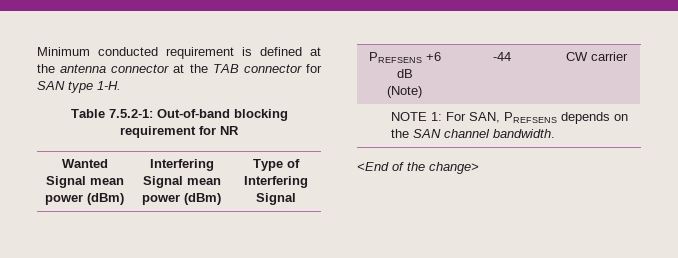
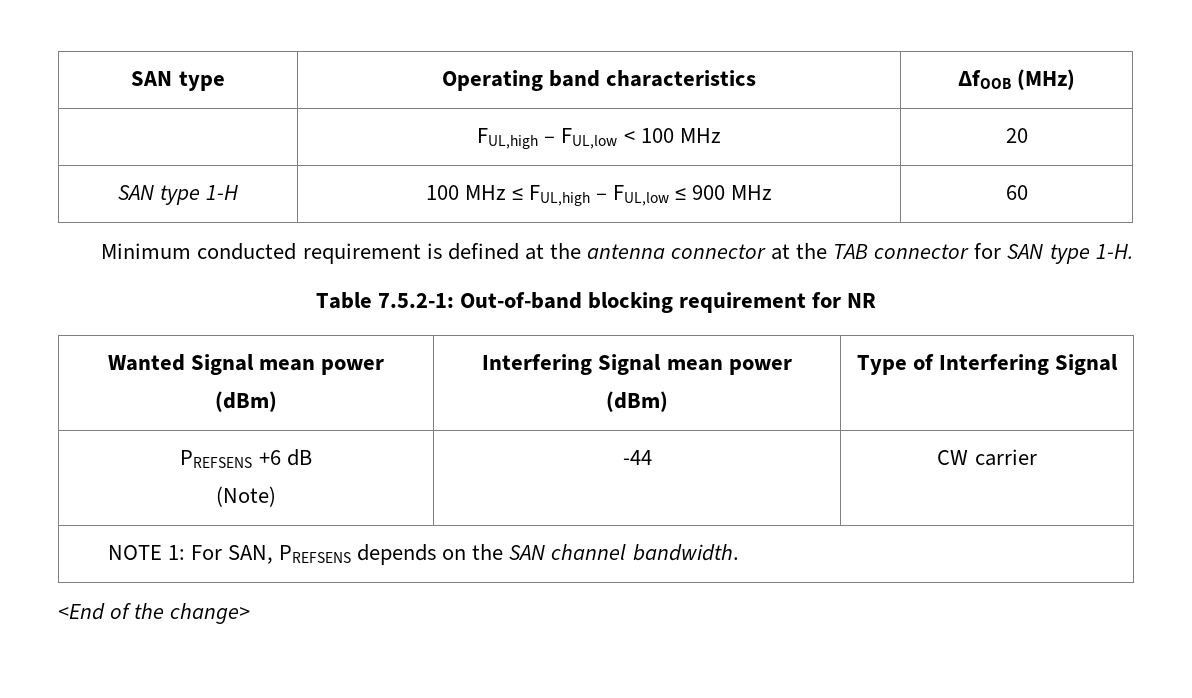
(37, 51) none -> [131,71,225,91] [441,70,757,91] [957,69,1076,90] [477,128,721,149] [1005,128,1028,143] [117,185,239,205] [425,185,773,206] [1005,185,1028,200] SAN type | Operating band characteristics | ΔfOOB (MHz) // | FUL,high – FUL,low < 100 MHz | 20 // SAN type 1-H | 100 MHz ≤ FUL,high – FUL,low ≤ 900 MHz | 60 //

